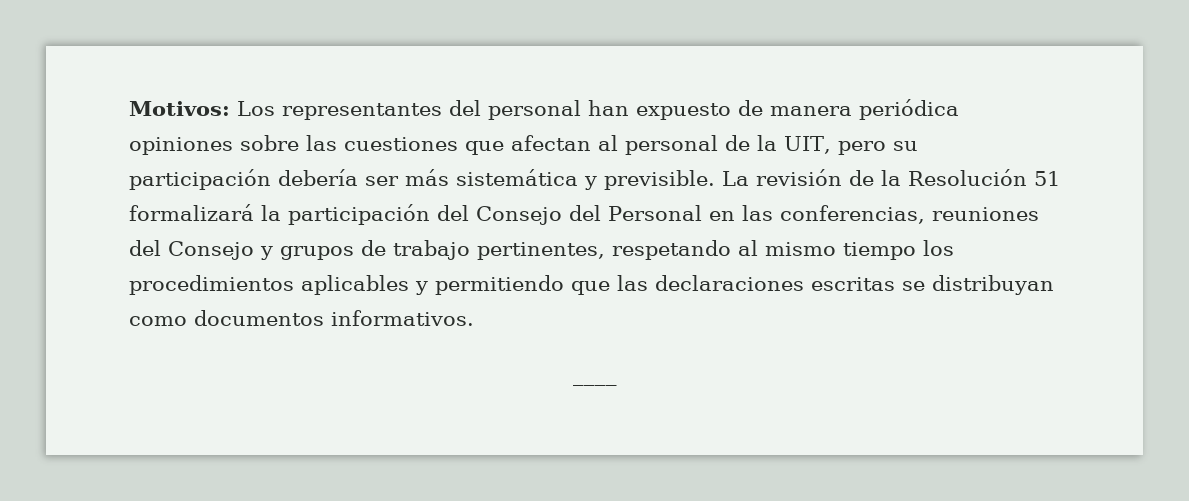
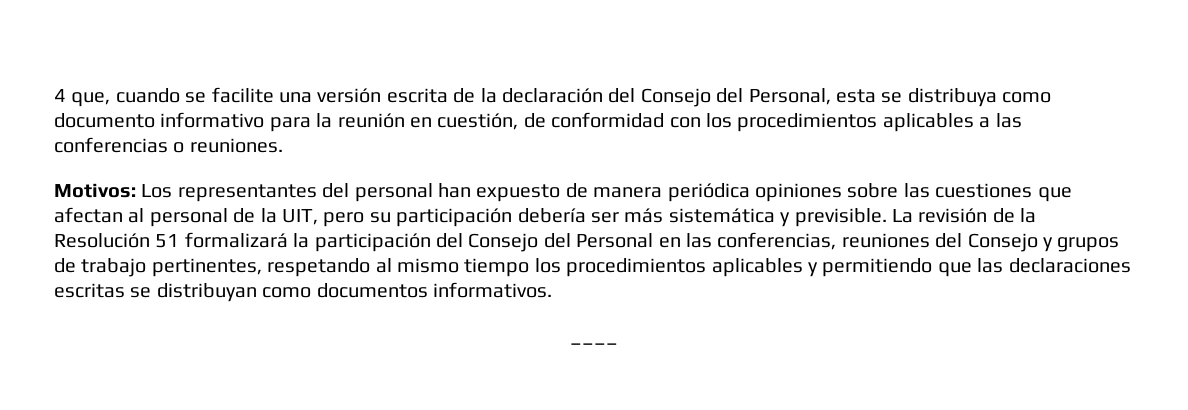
(129, 108) none -> [54,87,1052,107] [54,112,1022,132] [54,137,283,153] 4 que, cuando se facilite una versión escrita de la declaración del Consejo del Personal, esta se distribuya como documento informativo para la reunión en cuestión, de conformidad con los procedimientos aplicables a las conferencias o reuniones. //

